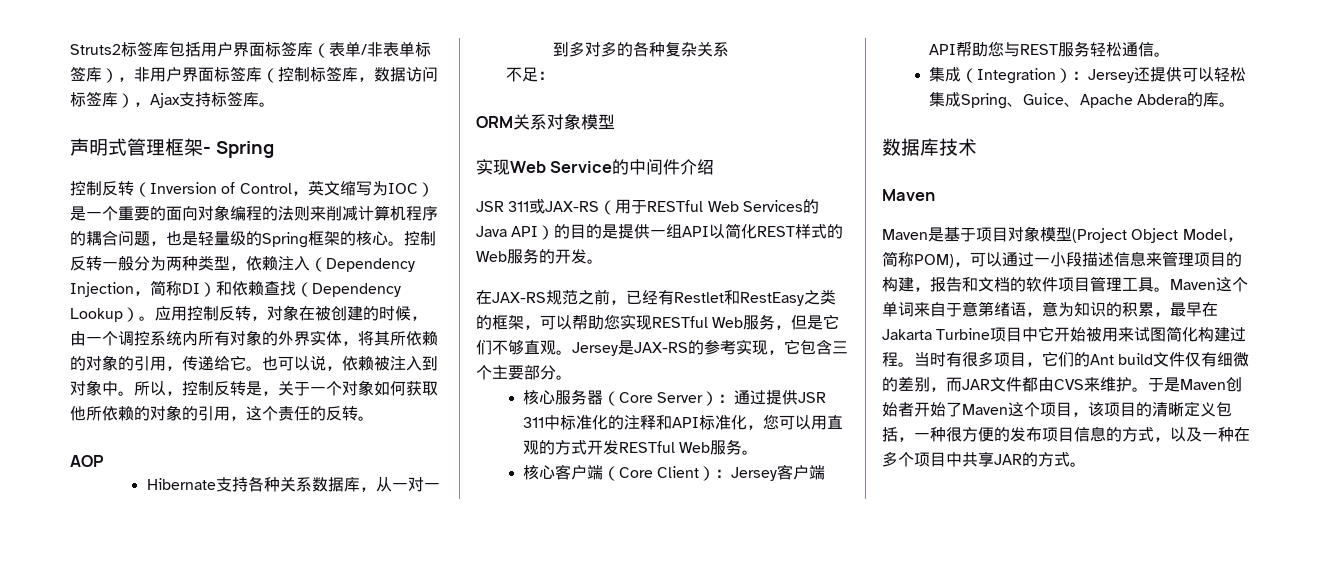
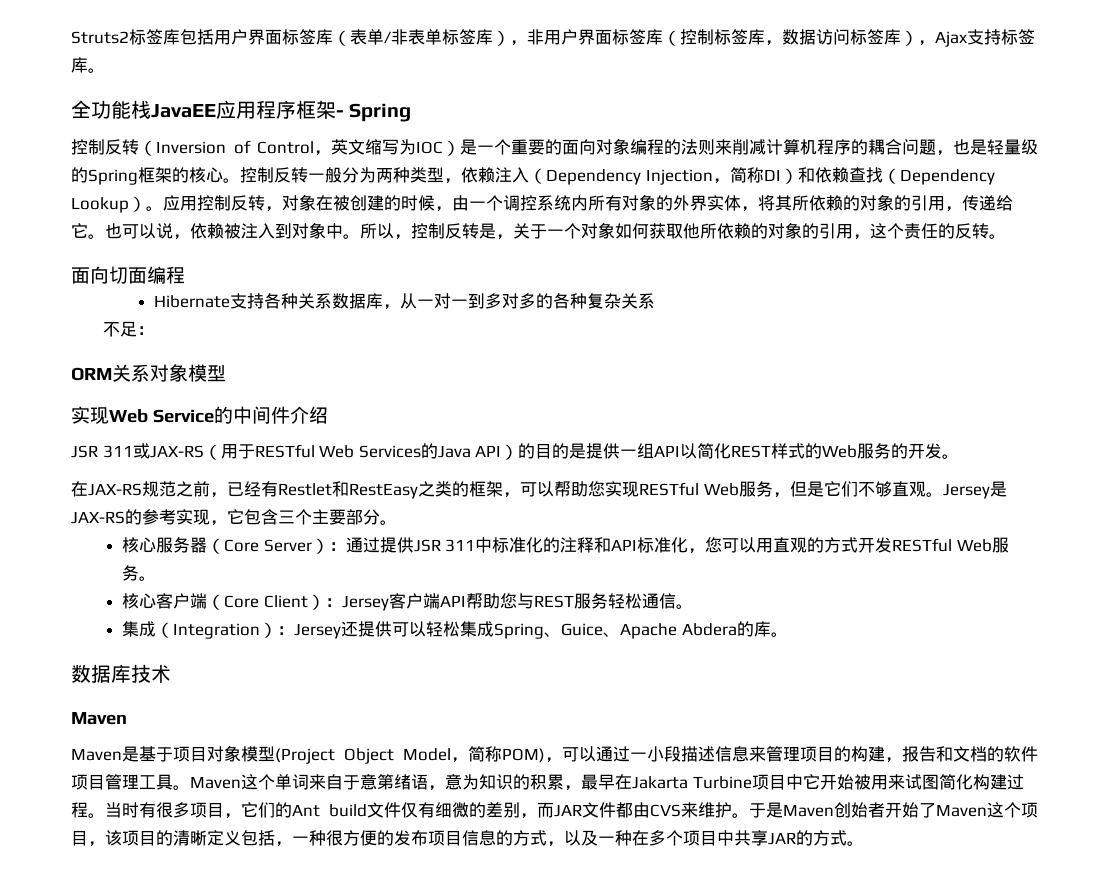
[70,138,165,156] 声明式管理 -> [71,100,296,119] 全功能栈JavaEE应用程序
[70,455,104,467] AOP -> [71,266,185,284] 面向切面编程

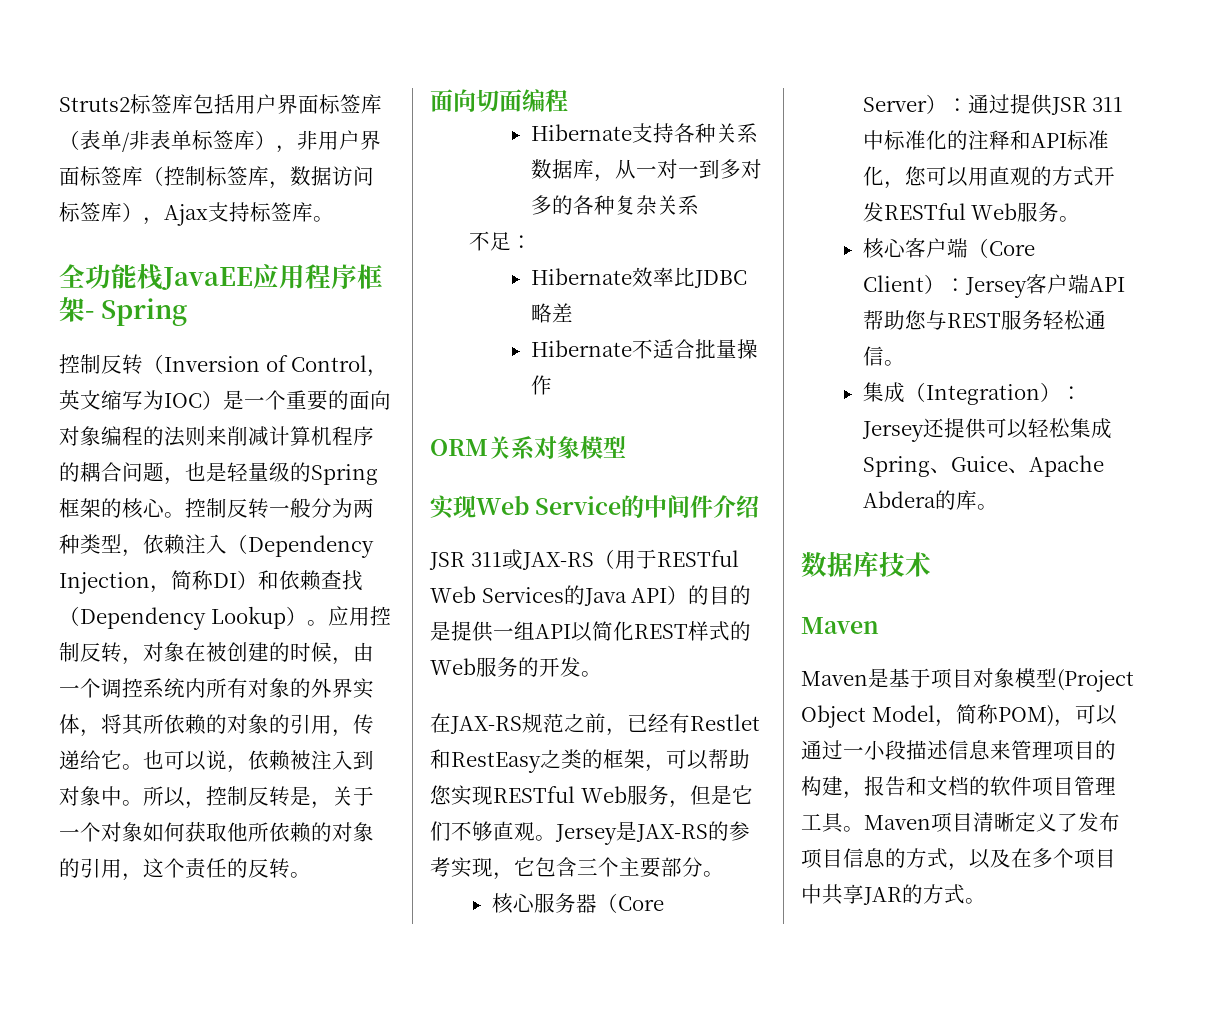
(155, 330) none -> [530,267,747,288] [530,303,573,323] [530,339,758,359] [530,375,552,395] // Hibernate效率比JDBC略差 // Hibernate不适合批量操作
[241,774,1024,791] [71,802,1038,819] [71,830,394,847] 这个单词来自于意第绪语，意为知识的积累，最早在Jakarta Turbine项目中它开始被用来试图简化构建过程。当时有很多项目，它们的Ant build文件仅有细微的差别，而JAR文件都由CVS来维护。于是Maven创始者开始了Maven这个项目，该项目的清晰定义包括，一种很方便的 -> [931,812,1078,833] 项目清晰定义了
[598,830,632,846] 一种 -> (1011, 858) none

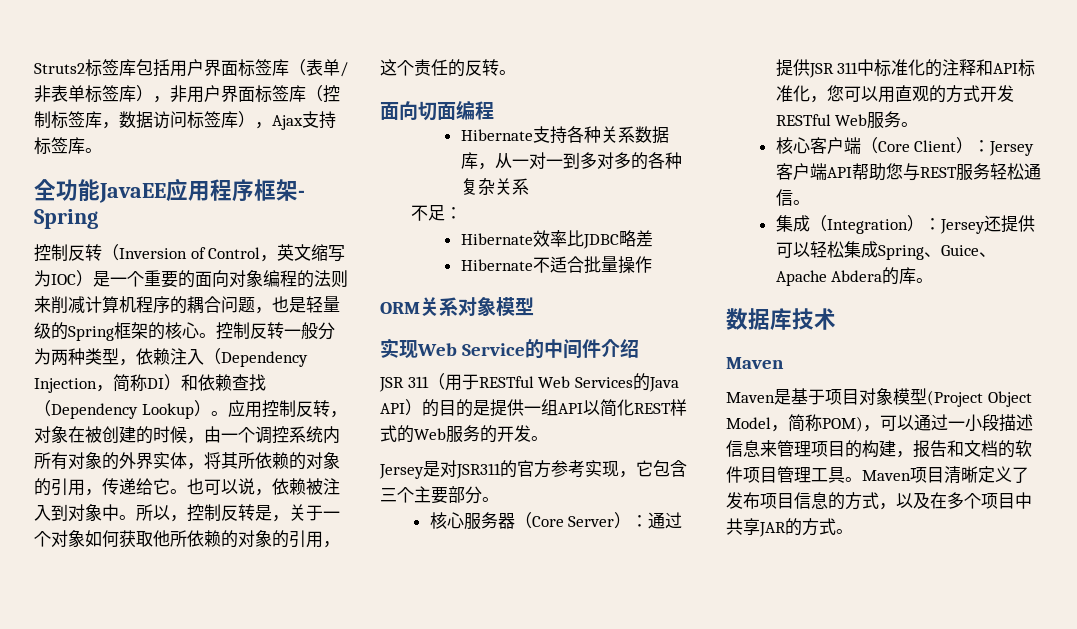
[137,263,163,290] 栈 -> (100, 190) none
[501,549,594,570] 或JAX-RS -> (429, 382) none
[430,713,760,736] [430,749,750,773] [430,785,753,808] [430,821,729,845] 在JAX-RS规范之前，已经有Restlet和RestEasy之类的框架，可以帮助您实现RESTful Web服务，但是它们不够直观。Jersey是JAX-RS的 -> [379,460,551,479] Jersey是对JSR311的官方

